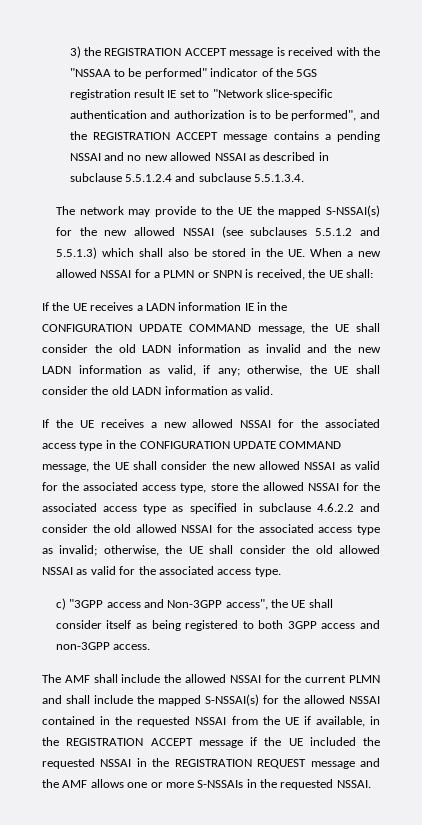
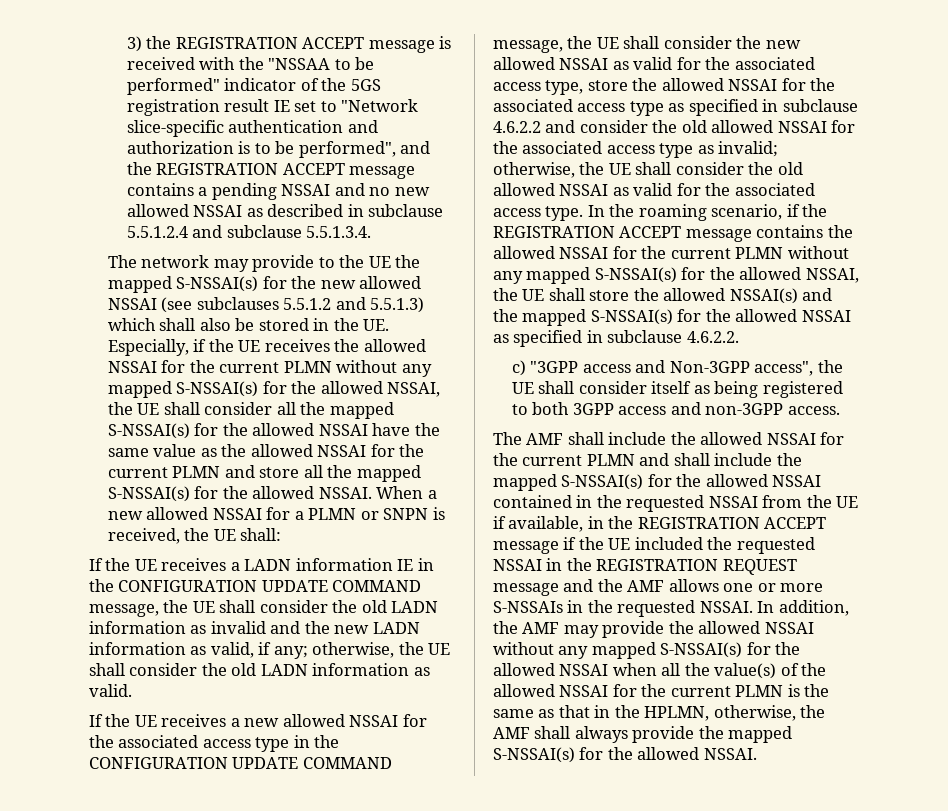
(305, 253) none -> [107,339,426,356] [107,360,432,377] [107,381,441,398] [107,402,394,419] [107,423,440,439] [107,444,425,457] [107,465,421,482] [107,486,372,502] Especially, if the UE receives the allowed NSSAI for the current PLMN without any mapped S-NSSAI(s) for the allowed NSSAI, the UE shall consider all the mapped S-NSSAI(s) for the allowed NSSAI have the same value as the allowed NSSAI for the current PLMN and store all the mapped S-NSSAI(s) for the allowed NSSAI.
(281, 572) none -> [587,204,828,221] [493,225,853,242] [493,246,849,259] [493,267,859,284] [493,288,833,304] [493,309,851,326] [493,330,739,347] In the roaming scenario, if the REGISTRATION ACCEPT message contains the allowed NSSAI for the current PLMN without any mapped S-NSSAI(s) for the allowed NSSAI, the UE shall store the allowed NSSAI(s) and the mapped S-NSSAI(s) for the allowed NSSAI as specified in subclause 4.6.2.2.
(371, 784) none -> [757,600,849,616] [493,621,814,638] [493,642,801,659] [493,663,827,679] [493,684,830,697] [493,705,826,721] [493,726,793,743] [493,747,757,763] In addition, the AMF may provide the allowed NSSAI without any mapped S-NSSAI(s) for the allowed NSSAI when all the value(s) of the allowed NSSAI for the current PLMN is the same as that in the HPLMN, otherwise, the AMF shall always provide the mapped S-NSSAI(s) for the allowed NSSAI.

